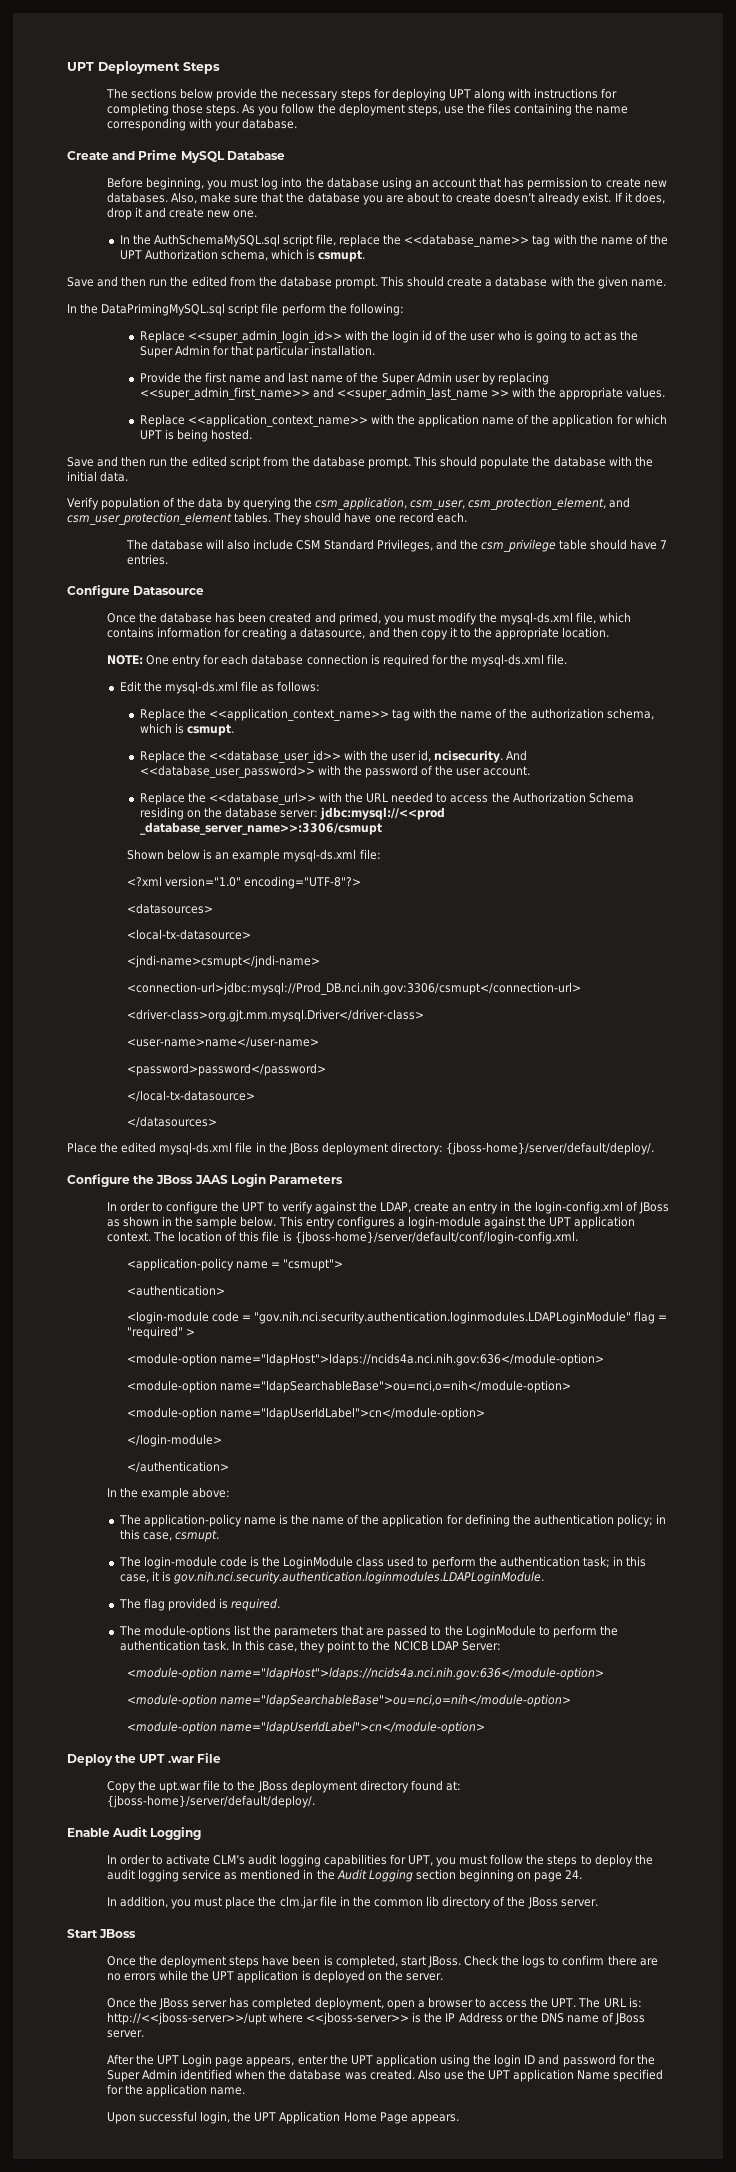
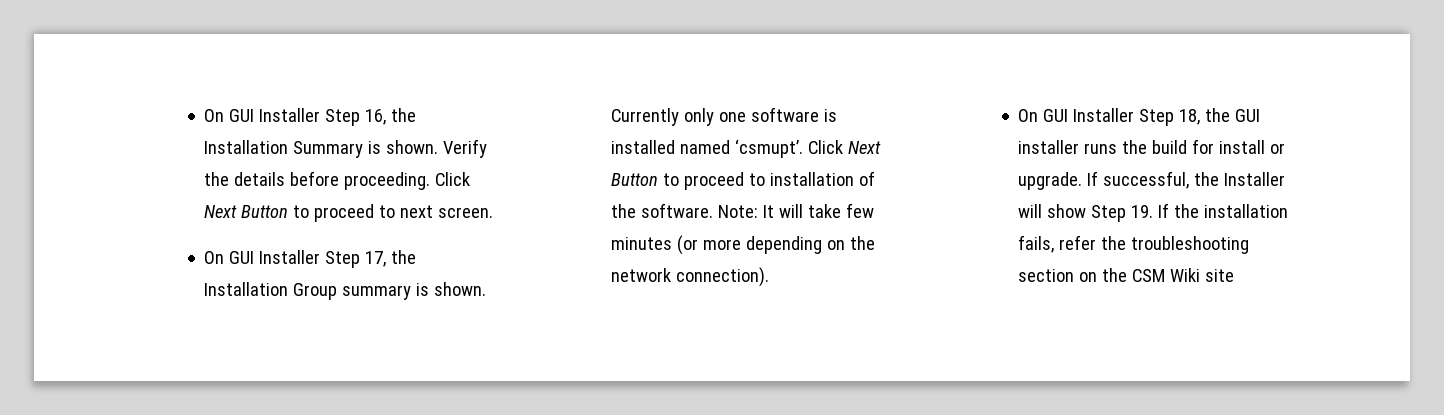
[67,61,220,74] [105,88,618,101] [106,103,629,116] [106,118,298,131] [67,150,285,163] [106,177,667,190] [106,192,665,205] [106,207,258,220] [119,234,668,247] [119,249,366,262] [67,276,666,289] [67,303,404,316] [139,330,639,343] [139,345,376,358] [139,372,549,385] [139,387,666,400] [139,414,667,427] [139,429,252,442] [67,456,653,469] [67,471,129,482] [67,497,631,510] [67,512,467,525] [125,539,668,552] [126,554,168,565] [67,585,205,598] [106,612,632,625] [106,627,610,640] [106,654,568,667] [119,681,321,694] [139,708,654,721] [139,723,234,736] [139,750,528,763] [139,765,531,778] [139,792,634,805] [139,807,446,820] [139,822,382,835] [126,849,381,862] [126,876,362,889] [126,903,213,914] [126,929,251,940] [126,955,320,968] [126,982,581,995] [126,1009,424,1022] [126,1037,319,1048] [126,1063,326,1076] [126,1090,255,1102] [126,1116,217,1128] [67,1142,655,1155] [67,1174,344,1187] [106,1201,669,1214] [106,1216,636,1229] [106,1231,578,1244] [126,1258,344,1271] [126,1285,225,1296] [126,1311,668,1324] [126,1326,196,1339] [126,1353,605,1366] [126,1380,572,1393] [126,1407,486,1420] [126,1434,222,1447] [126,1461,229,1473] [106,1487,231,1500] [118,1514,667,1527] [119,1529,219,1542] [118,1556,647,1569] [119,1571,544,1584] [118,1598,281,1611] [118,1625,618,1638] [119,1640,501,1653] [126,1667,605,1680] [126,1694,572,1707] [126,1721,486,1734] [67,1753,221,1766] [106,1780,461,1793] [106,1795,315,1808] [67,1827,202,1840] [106,1854,653,1867] [106,1869,583,1882] [106,1896,598,1909] [67,1929,137,1938] [106,1955,658,1968] [106,1970,443,1983] [106,1997,642,2010] [106,2012,646,2025] [106,2030,144,2038] [106,2054,655,2067] [106,2069,664,2082] [106,2084,246,2097] [106,2111,459,2124] UPT Deployment Steps // The sections below provide the necessary steps for deploying UPT along with instructions for completing those steps. As you follow the deployment steps, use the files containing the name corresponding with your database. // Create and Prime MySQL Database // Before beginning, you must log into the database using an account that has permission to create new databases. Also, make sure that the database you are about to create doesn’t already exist. If it does, drop it and create new one. // In the AuthSchemaMySQL.sql script file, replace the <<database_name>> tag with the name of the UPT Authorization schema, which is csmupt. // Save and then run the edited from the database prompt. This should create a database with the given name. // In the DataPrimingMySQL.sql script file perform the following: // Replace <<super_admin_login_id>> with the login id of the user who is going to act as the Super Admin for that particular installation. // Provide the first name and last name of the Super Admin user by replacing <<super_admin_first_name>> and <<super_admin_last_name >> with the appropriate values. // Replace <<application_context_name>> with the application name of the application for which UPT is being hosted. // Save and then run the edited script from the database prompt. This should populate the database with the initial data. // Verify population of the data by querying the csm_application, csm_user, csm_protection_element, and csm_user_protection_element tables. They should have one record each. // The database will also include CSM Standard Privileges, and the csm_privilege table should have 7 entries. // Configure Datasource // Once the database has been created and primed, you must modify the mysql-ds.xml file, which contains information for creating a datasource, and then copy it to the appropriate location. // NOTE: One entry for each database connection is required for the mysql-ds.xml file. // Edit the mysql-ds.xml file as follows: // Replace the <<application_context_name>> tag with the name of the authorization schema, which is csmupt. // Replace the <<database_user_id>> with the user id, ncisecurity. And <<database_user_password>> with the password of the user account. // Replace the <<database_url>> with the URL needed to access the Authorization Schema residing on the database server: jdbc:mysql://<<prod _database_server_name>>:3306/csmupt // Shown below is an example mysql-ds.xml file: // <?xml version="1.0" encoding="UTF-8"?> // <datasources> // <local-tx-datasource> // <jndi-name>csmupt</jndi-name> // <connection-url>jdbc:mysql://Prod_DB.nci.nih.gov:3306/csmupt</connection-url> // <driver-class>org.gjt.mm.mysql.Driver</driver-class> // <user-name>name</user-name> // <password>password</password> // </local-tx-datasource> // </datasources> // Place the edited mysql-ds.xml file in the JBoss deployment directory: {jboss-home}/server/default/deploy/. // Configure the JBoss JAAS Login Parameters // In order to configure the UPT to verify against the LDAP, create an entry in the login-config.xml of JBoss as shown in the sample below. This entry configures a login-module against the UPT application context. The location of this file is {jboss-home}/server/default/conf/login-config.xml. // <application-policy name = "csmupt"> // <authentication> // <login-module code = "gov.nih.nci.security.authentication.loginmodules.LDAPLoginModule" flag = "required" > // <module-option name="ldapHost">ldaps://ncids4a.nci.nih.gov:636</module-option> // <module-option name="ldapSearchableBase">ou=nci,o=nih</module-option> // <module-option name="ldapUserIdLabel">cn</module-option> // </login-module> // </authentication> // In the example above: // The application-policy name is the name of the application for defining the authentication policy; in this case, csmupt. // The login-module code is the LoginModule class used to perform the authentication task; in this case, it is gov.nih.nci.security.authentication.loginmodules.LDAPLoginModule. // The flag provided is required. // The module-options list the parameters that are passed to the LoginModule to perform the authentication task. In this case, they point to the NCICB LDAP Server: // <module-option name="ldapHost">ldaps://ncids4a.nci.nih.gov:636</module-option> // <module-option name="ldapSearchableBase">ou=nci,o=nih</module-option> // <module-option name="ldapUserIdLabel">cn</module-option> // Deploy the UPT .war File // Copy the upt.war file to the JBoss deployment directory found at: {jboss-home}/server/default/deploy/. // Enable Audit Logging // In order to activate CLM’s audit logging capabilities for UPT, you must follow the steps to deploy the audit logging service as mentioned in the Audit Logging section beginning on page 24. // In addition, you must place the clm.jar file in the common lib directory of the JBoss server. // Start JBoss // Once the deployment steps have been is completed, start JBoss. Check the logs to confirm there are no errors while the UPT application is deployed on the server. // Once the JBoss server has completed deployment, open a browser to access the UPT. The URL is: http://<<jboss-server>>/upt where <<jboss-server>> is the IP Address or the DNS name of JBoss server. // After the UPT Login page appears, enter the UPT application using the login ID and password for the Super Admin identified when the database was created. Also use the UPT application Name specified for the application name. // Upon successful login, the UPT Application Home Page appears. -> [204,108,417,126] [204,139,488,158] [204,171,471,190] [204,204,494,222] [204,250,417,268] [204,282,487,300] [611,107,838,126] [611,139,882,158] [611,171,876,190] [611,203,875,218] [611,235,876,255] [611,267,770,287] [1018,108,1261,126] [1018,139,1286,154] [1018,171,1286,190] [1018,203,1289,222] [1018,235,1250,254] [1018,268,1235,282] On GUI Installer Step 16, the Installation Summary is shown. Verify the details before proceeding. Click Next Button to proceed to next screen. // On GUI Installer Step 17, the Installation Group summary is shown. Currently only one software is installed named ‘csmupt’. Click Next Button to proceed to installation of the software. Note: It will take few minutes (or more depending on the network connection). // On GUI Installer Step 18, the GUI installer runs the build for install or upgrade. If successful, the Installer will show Step 19. If the installation fails, refer the troubleshooting section on the CSM Wiki site

